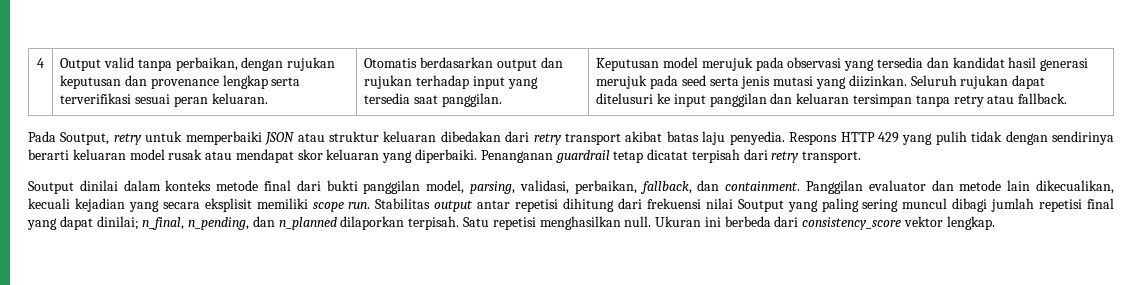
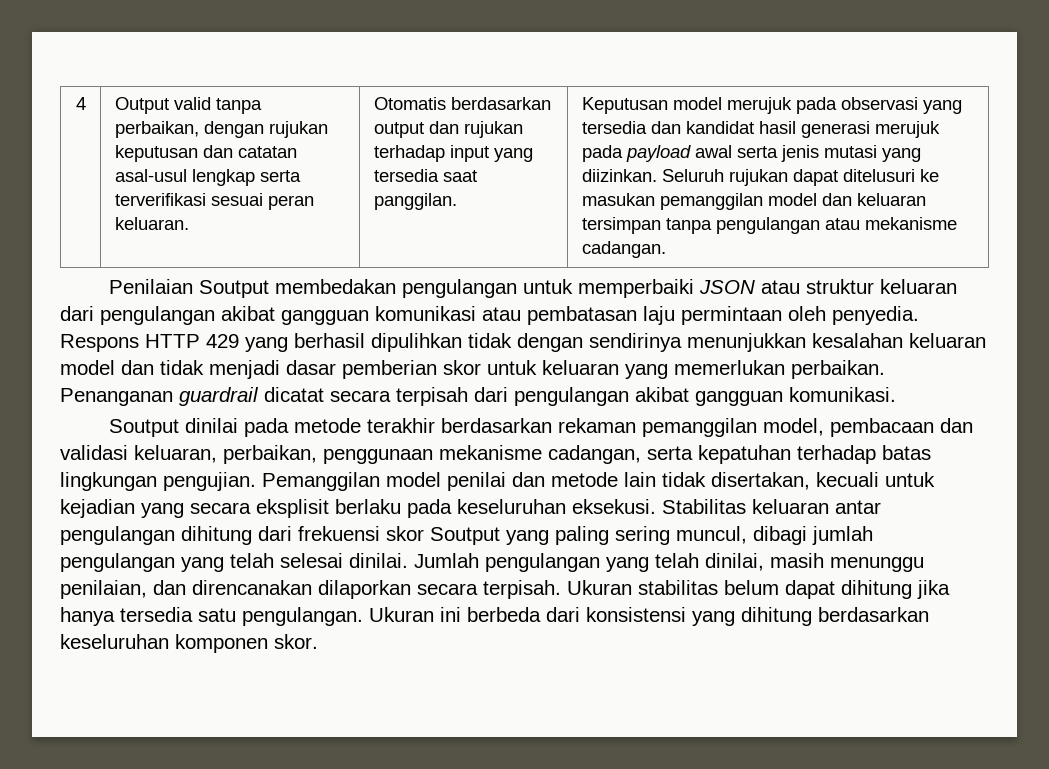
[150,78,219,89] provenance -> [237,146,297,158] [114,169,187,182] catatan asal-usul
[681,75,706,86] seed -> [625,145,732,162] payload awal
[673,93,767,107] input panggilan -> [581,193,817,210] masukan pemanggilan model
[953,93,1068,107] [28,131,142,145] retry atau fallback. // Pada Soutput, retry -> [715,217,957,234] [581,241,666,258] [109,279,518,298] pengulangan atau mekanisme cadangan. // Penilaian Soutput membedakan pengulangan
[440,131,726,145] dibedakan dari retry transport akibat batas laju -> [60,306,826,325] dari pengulangan akibat gangguan komunikasi atau pembatasan laju permintaan oleh
[935,131,967,145] pulih -> [294,333,462,352] berhasil dipulihkan
[28,149,862,163] [28,180,1115,194] [28,198,559,212] berarti keluaran model rusak atau mendapat skor keluaran yang diperbaiki. Penanganan guardrail tetap dicatat terpisah dari retry transport. // Soutput dinilai dalam konteks metode final dari bukti panggilan model, parsing, validasi, perbaikan, fallback, dan containment. Panggilan evaluator dan metode lain dikecualikan, kecuali kejadian yang secara eksplisit memiliki scope run. Stabilitas output antar repetisi -> [687,333,986,352] [60,360,885,379] [60,387,896,406] [109,418,974,437] [60,445,931,464] [60,472,935,491] [60,499,881,518] [60,526,175,545] menunjukkan kesalahan keluaran model dan tidak menjadi dasar pemberian skor untuk keluaran yang memerlukan perbaikan. Penanganan guardrail dicatat secara terpisah dari pengulangan akibat gangguan komunikasi. // Soutput dinilai pada metode terakhir berdasarkan rekaman pemanggilan model, pembacaan dan validasi keluaran, perbaikan, penggunaan mekanisme cadangan, serta kepatuhan terhadap batas lingkungan pengujian. Pemanggilan model penilai dan metode lain tidak disertakan, kecuali untuk kejadian yang secara eksplisit berlaku pada keseluruhan eksekusi. Stabilitas keluaran antar pengulangan
[705,198,733,209] nilai -> [386,526,424,541] skor
[902,198,948,209] muncul -> [676,526,747,544] muncul,
[1039,198,1114,212] [27,216,995,230] repetisi final yang dapat dinilai; n_final, n_pending, dan n_planned dilaporkan terpisah. Satu repetisi menghasilkan null. Ukuran ini berbeda dari consistency_score vektor lengkap. -> [60,553,924,572] [60,580,950,599] [60,607,929,626] [60,634,318,653] pengulangan yang telah selesai dinilai. Jumlah pengulangan yang telah dinilai, masih menunggu penilaian, dan direncanakan dilaporkan secara terpisah. Ukuran stabilitas belum dapat dihitung jika hanya tersedia satu pengulangan. Ukuran ini berbeda dari konsistensi yang dihitung berdasarkan keseluruhan komponen skor.

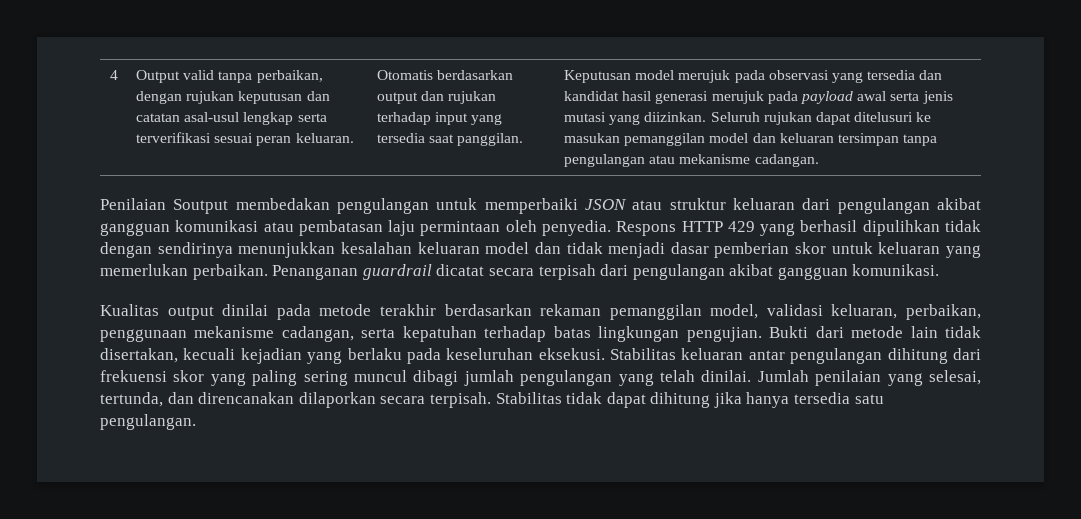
[109,419,180,437] Soutput -> [100,304,214,320] Kualitas output
[830,418,974,437] pembacaan dan -> (759, 311) none
[262,472,545,491] Pemanggilan model penilai dan -> [769,326,844,338] Bukti dari
[885,472,935,487] untuk -> (236, 354) none
[190,499,329,518] secara eksplisit -> (343, 357) none
[430,527,500,545] Soutput -> (205, 376) none
[676,526,747,544] muncul, -> [354,370,407,382] muncul
[280,553,343,568] selesai -> (695, 376) none
[485,553,924,572] [60,580,147,599] pengulangan yang telah dinilai, masih menunggu penilaian, -> [815,370,981,386] [100,392,163,407] penilaian yang selesai, tertunda,
[567,580,779,595] Ukuran stabilitas belum -> [495,392,603,404] Stabilitas tidak
[369,607,929,626] [60,634,318,653] Ukuran ini berbeda dari konsistensi yang dihitung berdasarkan keseluruhan komponen skor. -> (196, 422) none

